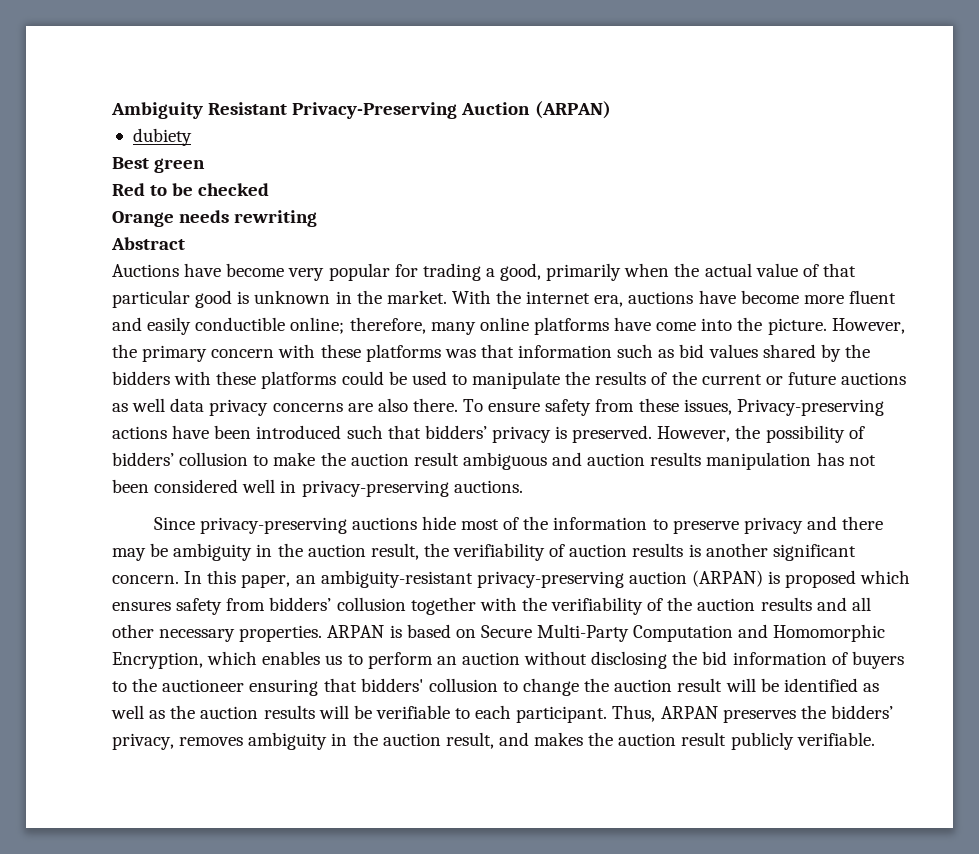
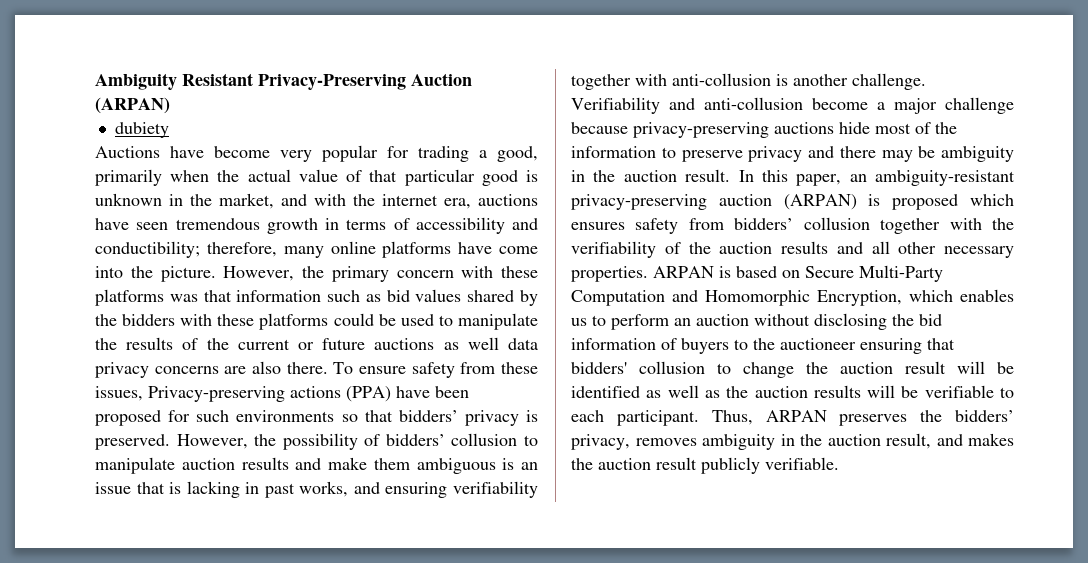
[112,157,206,173] [112,183,270,196] [112,210,318,227] [111,237,185,250] // Best green // Red to be checked // Orange needs rewriting // Abstract -> (169, 130) none
[386,290,491,304] market. With -> [219,193,346,209] market, and with
[740,290,896,304] [112,317,345,335] become more fluent and easily conductible online; -> [136,217,538,234] [95,241,200,258] seen tremendous growth in terms of accessibility and conductibility;
(167, 432) none -> [346,386,391,402] (PPA)
[256,425,383,439] introduced such -> [95,410,358,426] proposed for such environments so
[273,452,876,470] [112,479,523,497] [153,517,195,530] make the auction result ambiguous and auction results manipulation has not been considered well in privacy-preserving auctions. // Since -> [95,457,538,474] [95,481,538,498] [571,73,926,90] [571,97,1014,114] [571,122,628,134] manipulate auction results and make them ambiguous is an issue that is lacking in past works, and ensuring verifiability together with anti-collusion is another challenge. Verifiability and anti-collusion become a major challenge because
[370,543,856,561] [112,575,179,584] result, the verifiability of auction results is another significant concern. -> [685,169,731,182] result.

